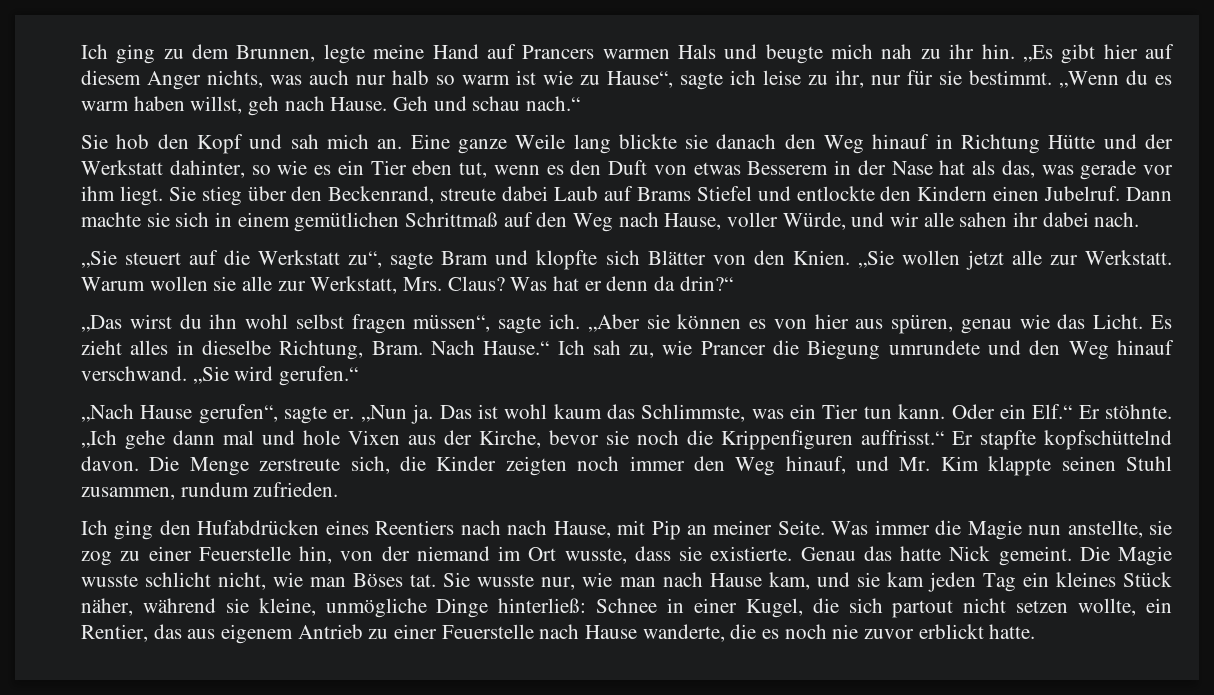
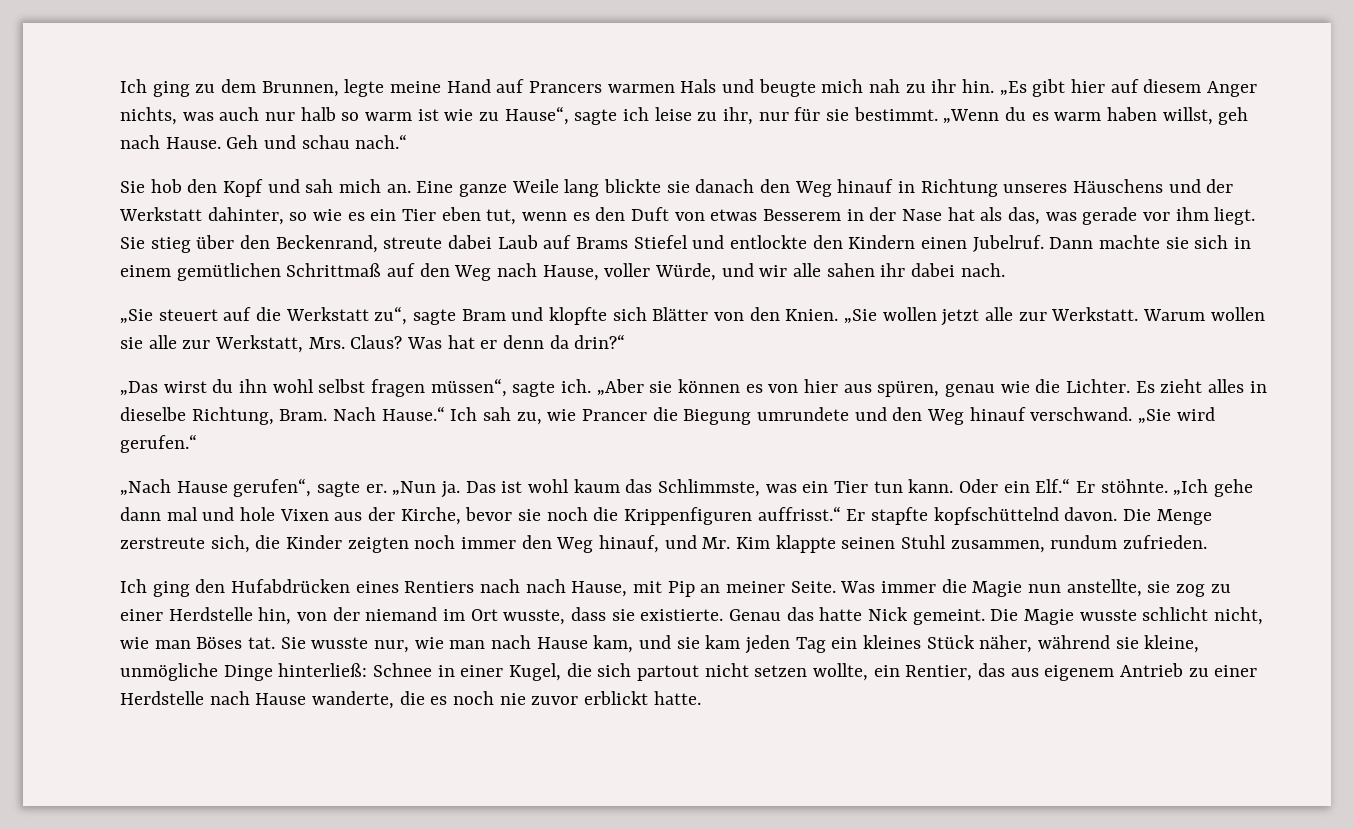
[1048,135,1096,149] Hütte -> [1003,179,1164,193] unseres Häuschens
[1057,314,1144,329] das Licht. -> [1035,379,1131,393] die Lichter.
[375,520,455,535] Reentiers -> [404,581,475,593] Rentiers
[198,546,291,561] Feuerstelle -> [168,607,253,621] Herdstelle
[441,624,534,639] Feuerstelle -> [120,691,204,705] Herdstelle

